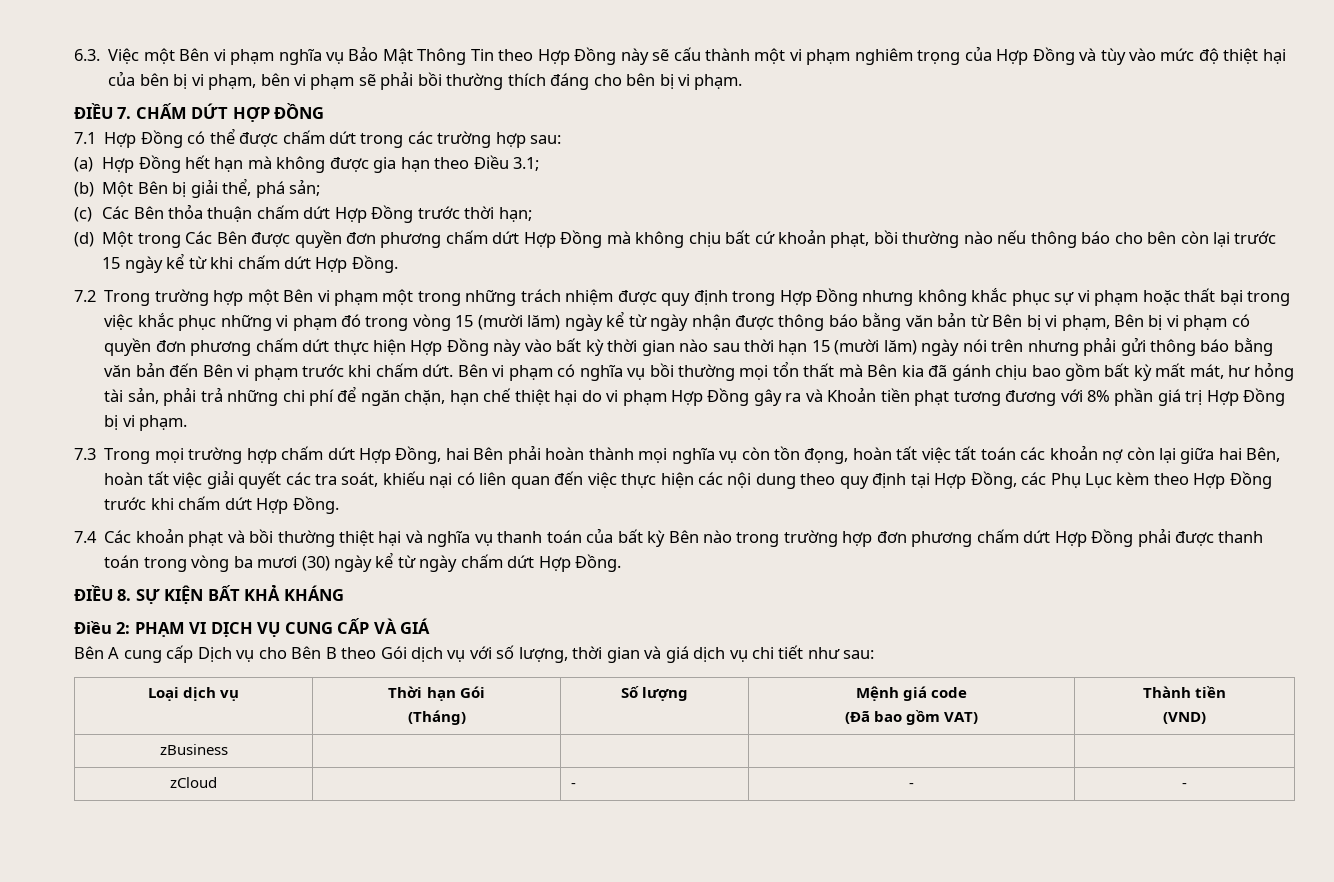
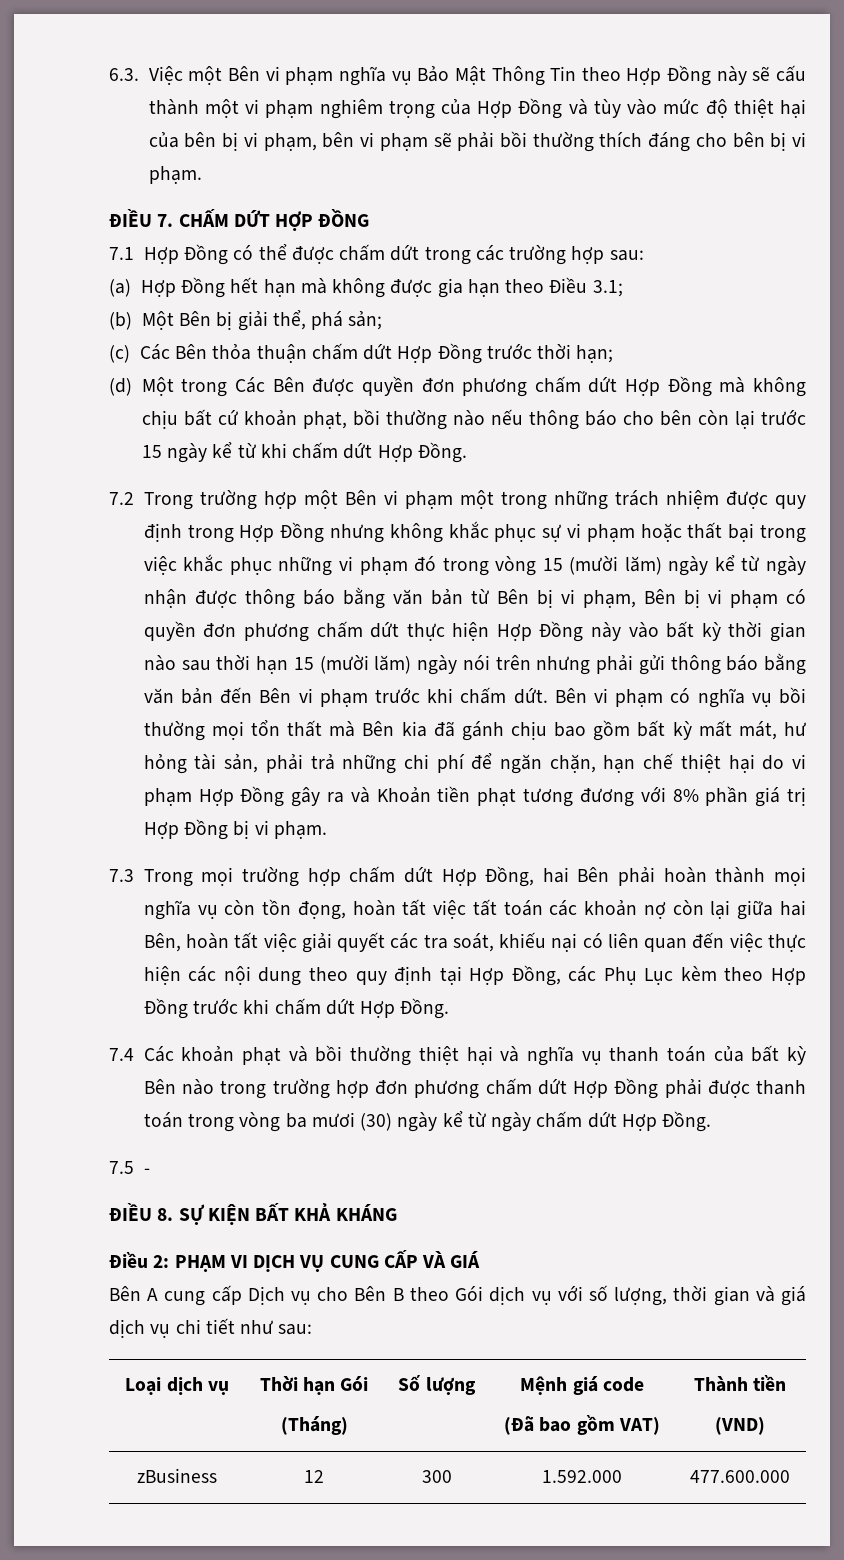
(622, 563) none -> [109,1161,150,1174] // 7.5 -
[170,777,217,788] [571,783,577,788] [908,783,914,788] [1182,783,1187,788] | | | // zCloud | | - | - | - -> [304,1470,324,1483] [421,1470,452,1483] [542,1470,622,1483] [690,1470,790,1483] 12 | 300 | 1.592.000 | 477.600.000

